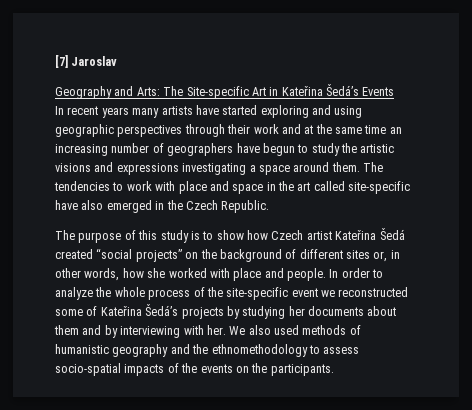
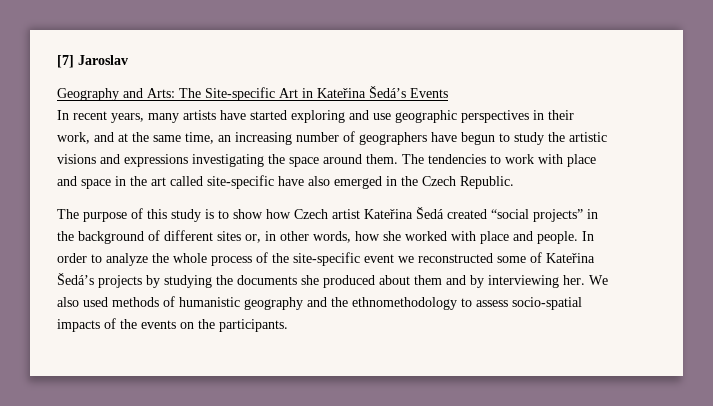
[101,107,129,118] years -> [111,113,144,123] years,
[334,106,363,118] using -> [373,113,391,120] use
[184,124,279,137] through their work -> [533,110,574,120] [57,132,90,144] in their work,
[364,125,387,134] time -> [185,132,214,144] time,
[249,165,256,172] a -> [268,154,285,164] the
[185,252,199,259] on -> [587,209,598,219] in
[288,306,364,316] her documents -> [216,275,375,288] the documents she produced
[183,325,204,335] with -> (559, 281) none

